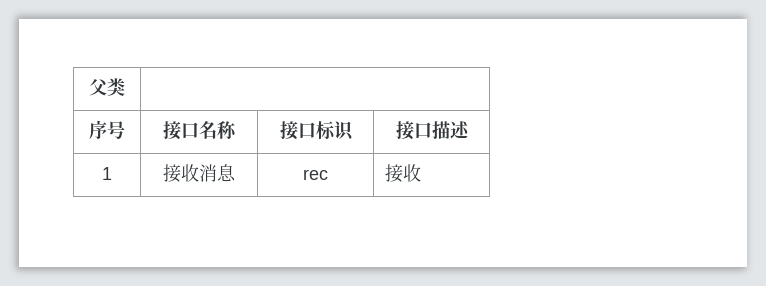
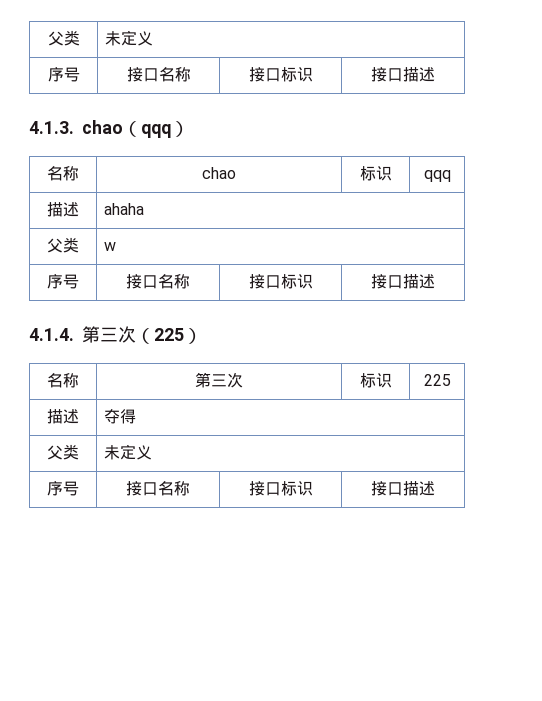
[89,78,125,96] [89,120,125,139] [163,121,237,140] [279,121,354,141] [395,121,470,140] [102,167,112,180] [163,164,236,183] [303,169,328,180] [385,164,422,183] 父类 | // 序号 | 接口名称 | 接口标识 | 接口描述 // 1 | 接收消息 | rec | 接收 -> [47,30,80,46] [104,30,153,46] [47,67,80,82] [126,67,191,82] [248,67,313,82] [371,67,435,82] [29,120,189,138] [47,166,79,181] [201,167,236,179] [359,166,392,181] [423,170,451,182] [47,202,79,217] [103,203,144,215] [47,237,79,253] [103,242,116,251] [47,274,79,289] [126,274,190,289] [248,274,313,289] [371,274,435,289] [29,326,202,344] [47,373,79,388] [194,372,243,388] [359,373,392,388] [423,374,451,386] [47,409,79,424] [103,409,136,424] [47,444,79,460] [103,444,152,460] [47,481,79,496] [126,481,190,496] [248,481,313,496] [371,481,435,496] 父类 | 未定义 // 序号 | 接口名称 | 接口标识 | 接口描述 // 4.1.3. chao（qqq） // 名称 | chao | 标识 | qqq // 描述 | ahaha // 父类 | w // 序号 | 接口名称 | 接口标识 | 接口描述 // 4.1.4.第三次（225） // 名称 | 第三次 | 标识 | 225 // 描述 | 夺得 // 父类 | 未定义 // 序号 | 接口名称 | 接口标识 | 接口描述

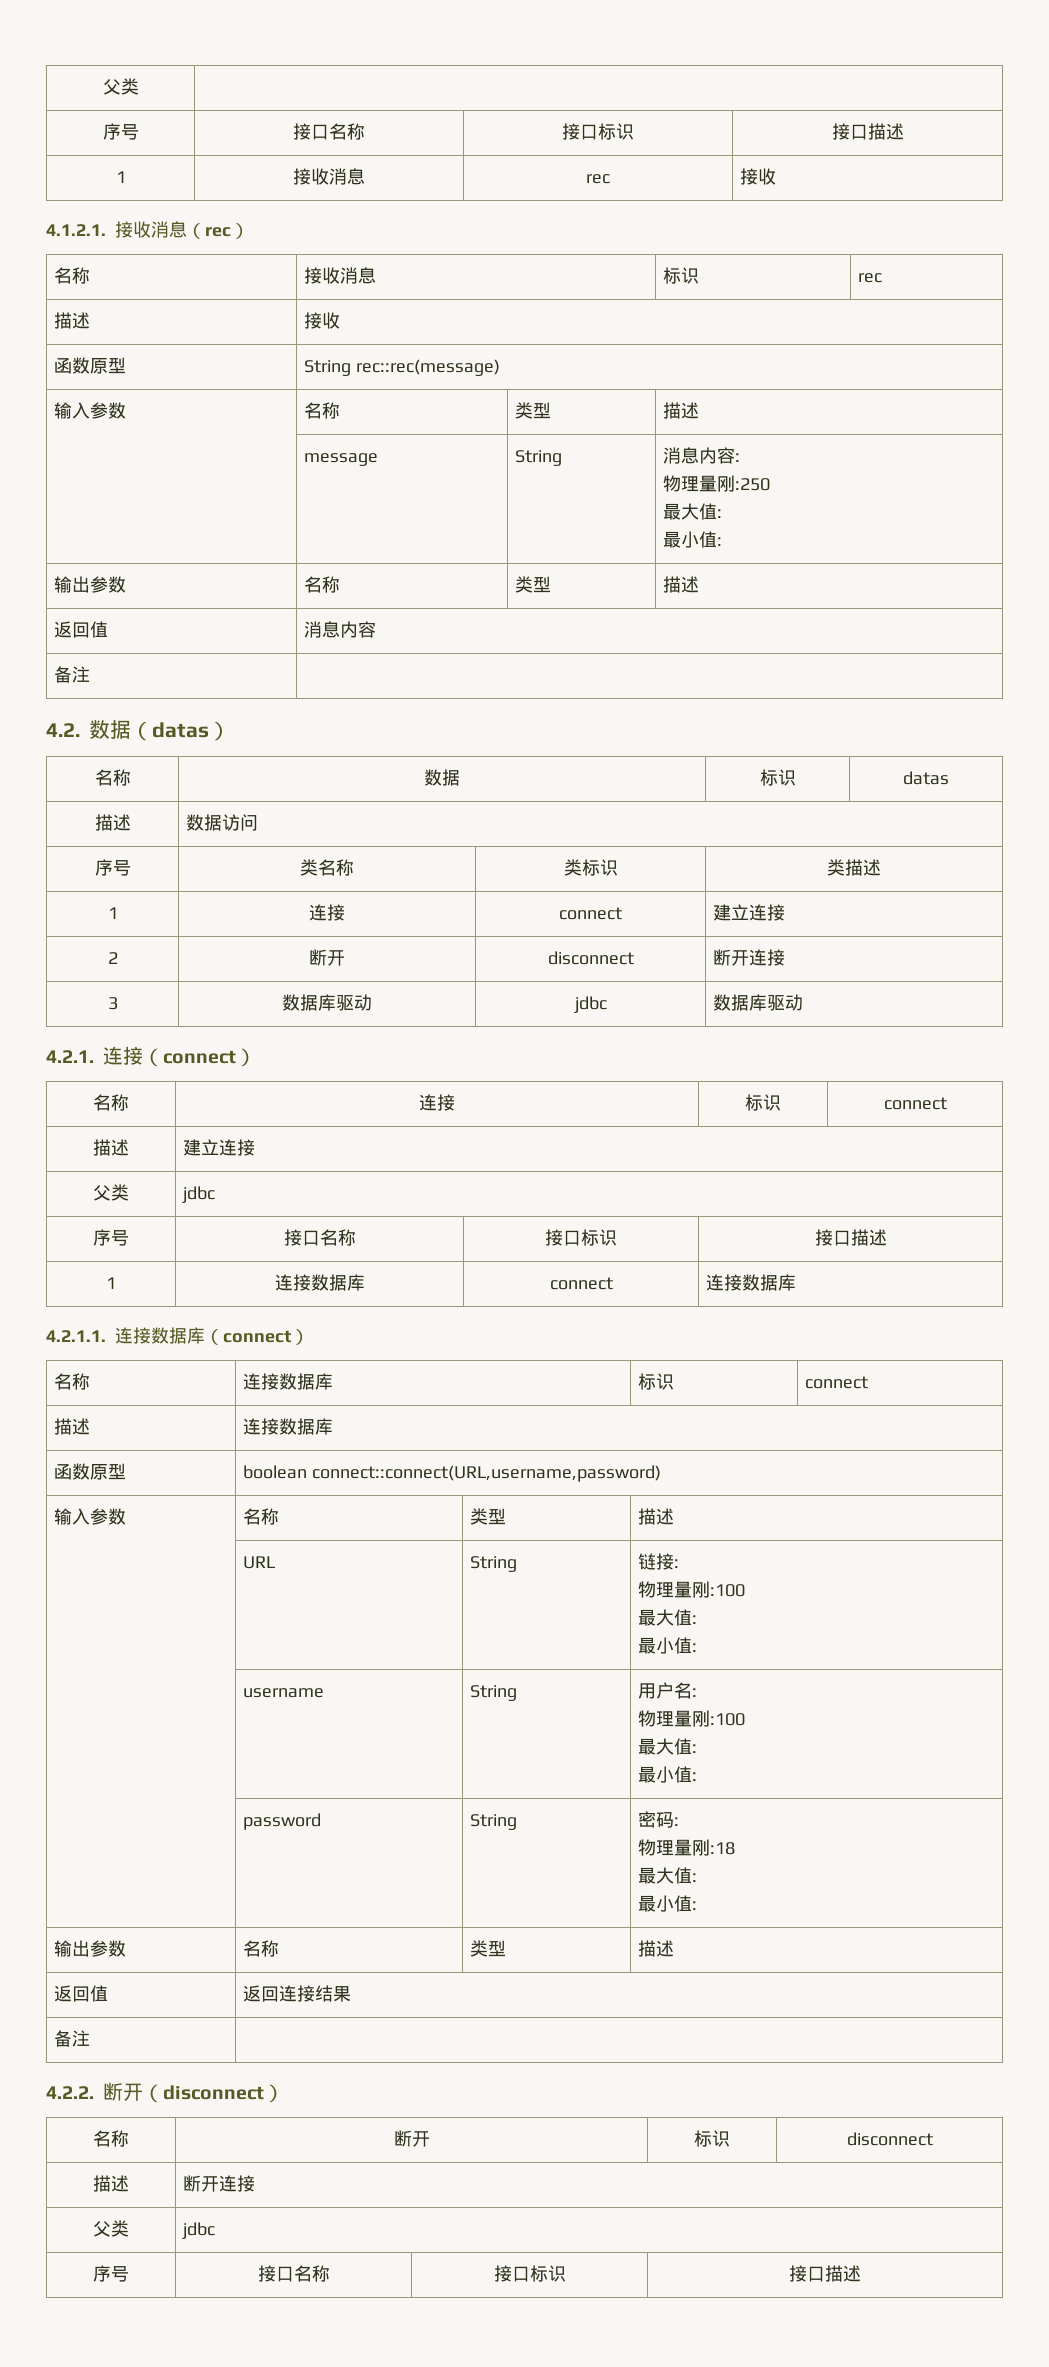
[47,30,80,46] [104,30,153,46] [47,67,80,82] [126,67,191,82] [248,67,313,82] [371,67,435,82] [29,120,189,138] [47,166,79,181] [201,167,236,179] [359,166,392,181] [423,170,451,182] [47,202,79,217] [103,203,144,215] [47,237,79,253] [103,242,116,251] [47,274,79,289] [126,274,190,289] [248,274,313,289] [371,274,435,289] [29,326,202,344] [47,373,79,388] [194,372,243,388] [359,373,392,388] [423,374,451,386] [47,409,79,424] [103,409,136,424] [47,444,79,460] [103,444,152,460] 父类 | 未定义 // 序号 | 接口名称 | 接口标识 | 接口描述 // 4.1.3. chao（qqq） // 名称 | chao | 标识 | qqq // 描述 | ahaha // 父类 | w // 序号 | 接口名称 | 接口标识 | 接口描述 // 4.1.4.第三次（225） // 名称 | 第三次 | 标识 | 225 // 描述 | 夺得 // 父类 | 未定义 -> [102,78,139,95] [102,123,139,140] [293,123,365,140] [562,123,635,140] [831,123,904,140] [115,171,126,183] [293,168,365,185] [586,174,611,184] [740,168,777,185] [46,221,249,239] [54,267,91,284] [304,267,377,284] [663,267,700,284] [858,273,883,283] [54,312,91,329] [304,312,341,329] [54,357,127,374] [304,359,500,376] [54,402,127,419] [304,402,341,419] [515,402,552,419] [663,402,700,419] [304,453,379,466] [515,450,563,466] [663,447,741,464] [663,475,771,492] [663,503,723,520] [663,531,723,548] [54,576,127,593] [304,576,341,593] [515,576,552,593] [663,576,700,593] [54,621,109,638] [304,621,377,638] [54,666,91,683] [46,720,230,741] [94,769,131,786] [424,769,460,786] [759,769,796,786] [903,771,950,785] [94,814,131,831] [186,814,259,831] [94,859,131,876] [300,859,354,876] [563,859,618,876] [827,859,882,876] [107,907,118,919] [309,904,345,921] [559,907,622,920] [713,904,786,921] [107,952,118,964] [309,949,345,966] [547,951,634,965] [713,949,786,966] [107,997,118,1010] [282,994,372,1011] [573,996,607,1013] [713,994,804,1011] [46,1046,256,1067] [93,1094,129,1111] [419,1094,455,1111] [745,1094,781,1111] [883,1097,947,1110] [93,1139,129,1156] [183,1139,256,1156] [93,1184,129,1201] [182,1186,216,1203] [93,1229,129,1246] [283,1229,356,1246] [545,1229,618,1246] [814,1229,887,1246] [106,1277,116,1289] [274,1274,365,1291] [549,1277,613,1290] [706,1274,797,1291] [46,1327,309,1345] [54,1373,91,1390] [243,1373,334,1390] [638,1373,675,1390] [805,1376,869,1389] [54,1418,91,1435] [243,1418,334,1435] [54,1463,127,1480] [243,1465,661,1482] [54,1508,127,1525] [243,1508,280,1525] [470,1508,507,1525] [638,1508,675,1525] [243,1556,276,1569] [470,1556,518,1572] [638,1553,680,1570] [638,1581,746,1598] [638,1609,698,1626] [638,1637,698,1654] [243,1688,325,1698] [470,1685,518,1701] [638,1682,698,1699] [638,1710,746,1727] [638,1738,698,1755] [638,1766,698,1783] [243,1813,322,1830] [470,1814,518,1830] [638,1811,680,1828] [638,1839,736,1856] [638,1867,698,1884] [638,1895,698,1912] [54,1940,127,1957] [243,1940,280,1957] [470,1940,507,1957] [638,1940,675,1957] [54,1985,109,2002] [243,1985,352,2002] [54,2030,91,2047] [46,2082,284,2103] [93,2130,129,2147] [393,2130,430,2147] [694,2130,730,2147] [846,2132,933,2146] [93,2175,129,2192] [183,2175,256,2192] [93,2220,129,2237] [182,2222,216,2239] 父类 | // 序号 | 接口名称 | 接口标识 | 接口描述 // 1 | 接收消息 | rec | 接收 // 4.1.2.1.接收消息（rec） // 名称 | 接收消息 | 标识 | rec // 描述 | 接收 // 函数原型 | String rec::rec(message) // 输入参数 | 名称 | 类型 | 描述 // | message | String | 消息内容: // 物理量刚:250 // 最大值: // 最小值: // 输出参数 | 名称 | 类型 | 描述 // 返回值 | 消息内容 // 备注 | // 4.2.数据（datas） // 名称 | 数据 | 标识 | datas // 描述 | 数据访问 // 序号 | 类名称 | 类标识 | 类描述 // 1 | 连接 | connect | 建立连接 // 2 | 断开 | disconnect | 断开连接 // 3 | 数据库驱动 | jdbc | 数据库驱动 // 4.2.1.连接（connect） // 名称 | 连接 | 标识 | connect // 描述 | 建立连接 // 父类 | jdbc // 序号 | 接口名称 | 接口标识 | 接口描述 // 1 | 连接数据库 | connect | 连接数据库 // 4.2.1.1.连接数据库（connect） // 名称 | 连接数据库 | 标识 | connect // 描述 | 连接数据库 // 函数原型 | boolean connect::connect(URL,username,password) // 输入参数 | 名称 | 类型 | 描述 // | URL | String | 链接: // 物理量刚:100 // 最大值: // 最小值: // | username | String | 用户名: // 物理量刚:100 // 最大值: // 最小值: // | password | String | 密码: // 物理量刚:18 // 最大值: // 最小值: // 输出参数 | 名称 | 类型 | 描述 // 返回值 | 返回连接结果 // 备注 | // 4.2.2.断开（disconnect） // 名称 | 断开 | 标识 | disconnect // 描述 | 断开连接 // 父类 | jdbc

